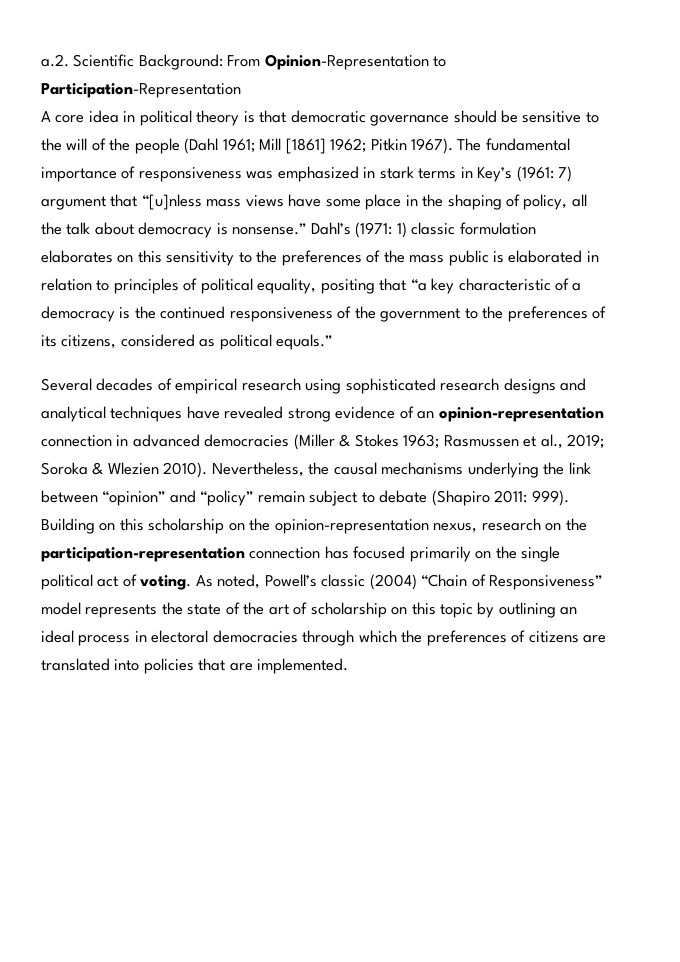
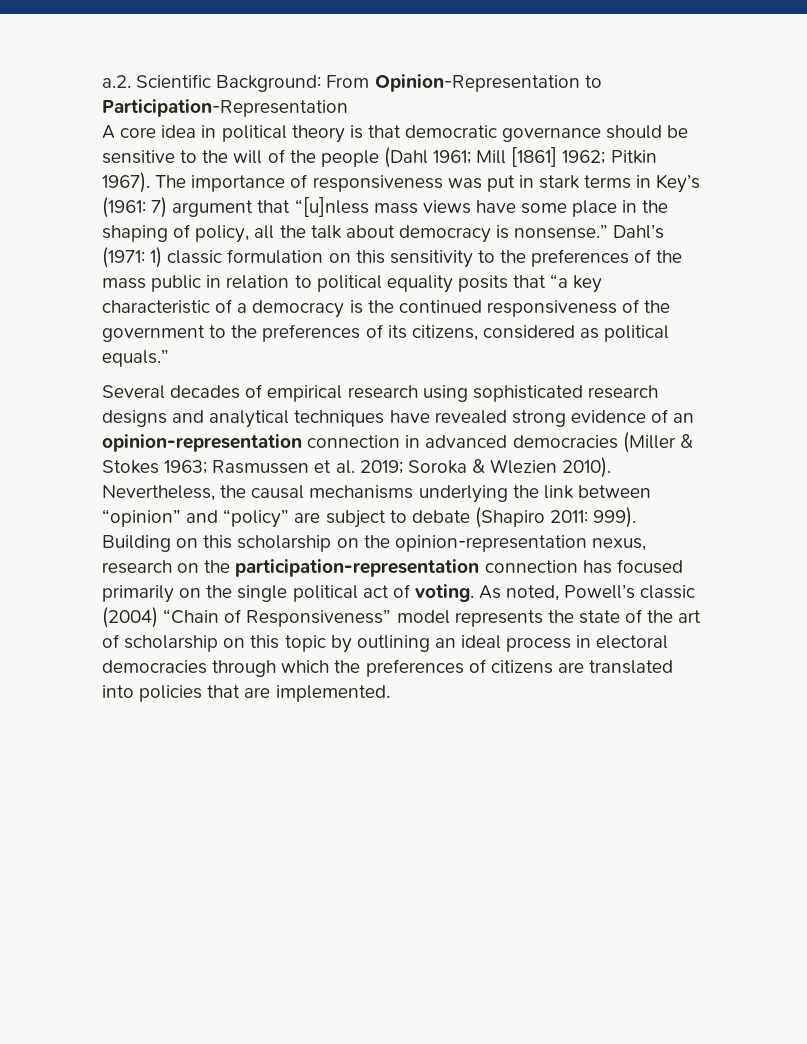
[485,138,570,151] fundamental -> (187, 181) none
[277,166,359,182] emphasized -> [486,175,515,192] put
[41,250,113,263] elaborates -> (324, 256) none
[493,250,583,263] is elaborated -> (202, 283) none
[113,278,375,294] principles of political equality, positing -> [316,275,508,293] political equality posits
[540,434,563,449] al., -> [335,460,355,474] al.
[257,491,305,503] remain -> [294,512,321,523] are

